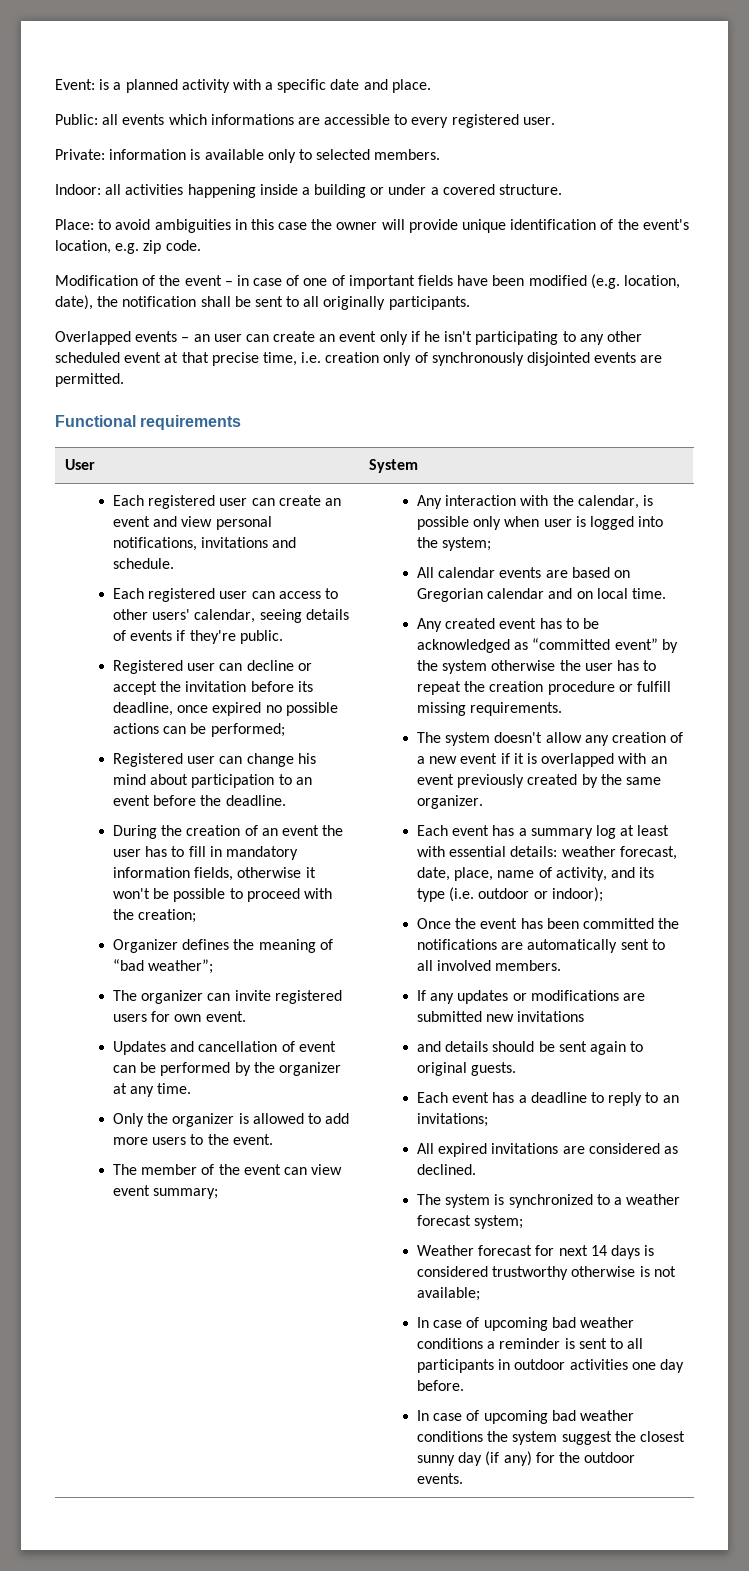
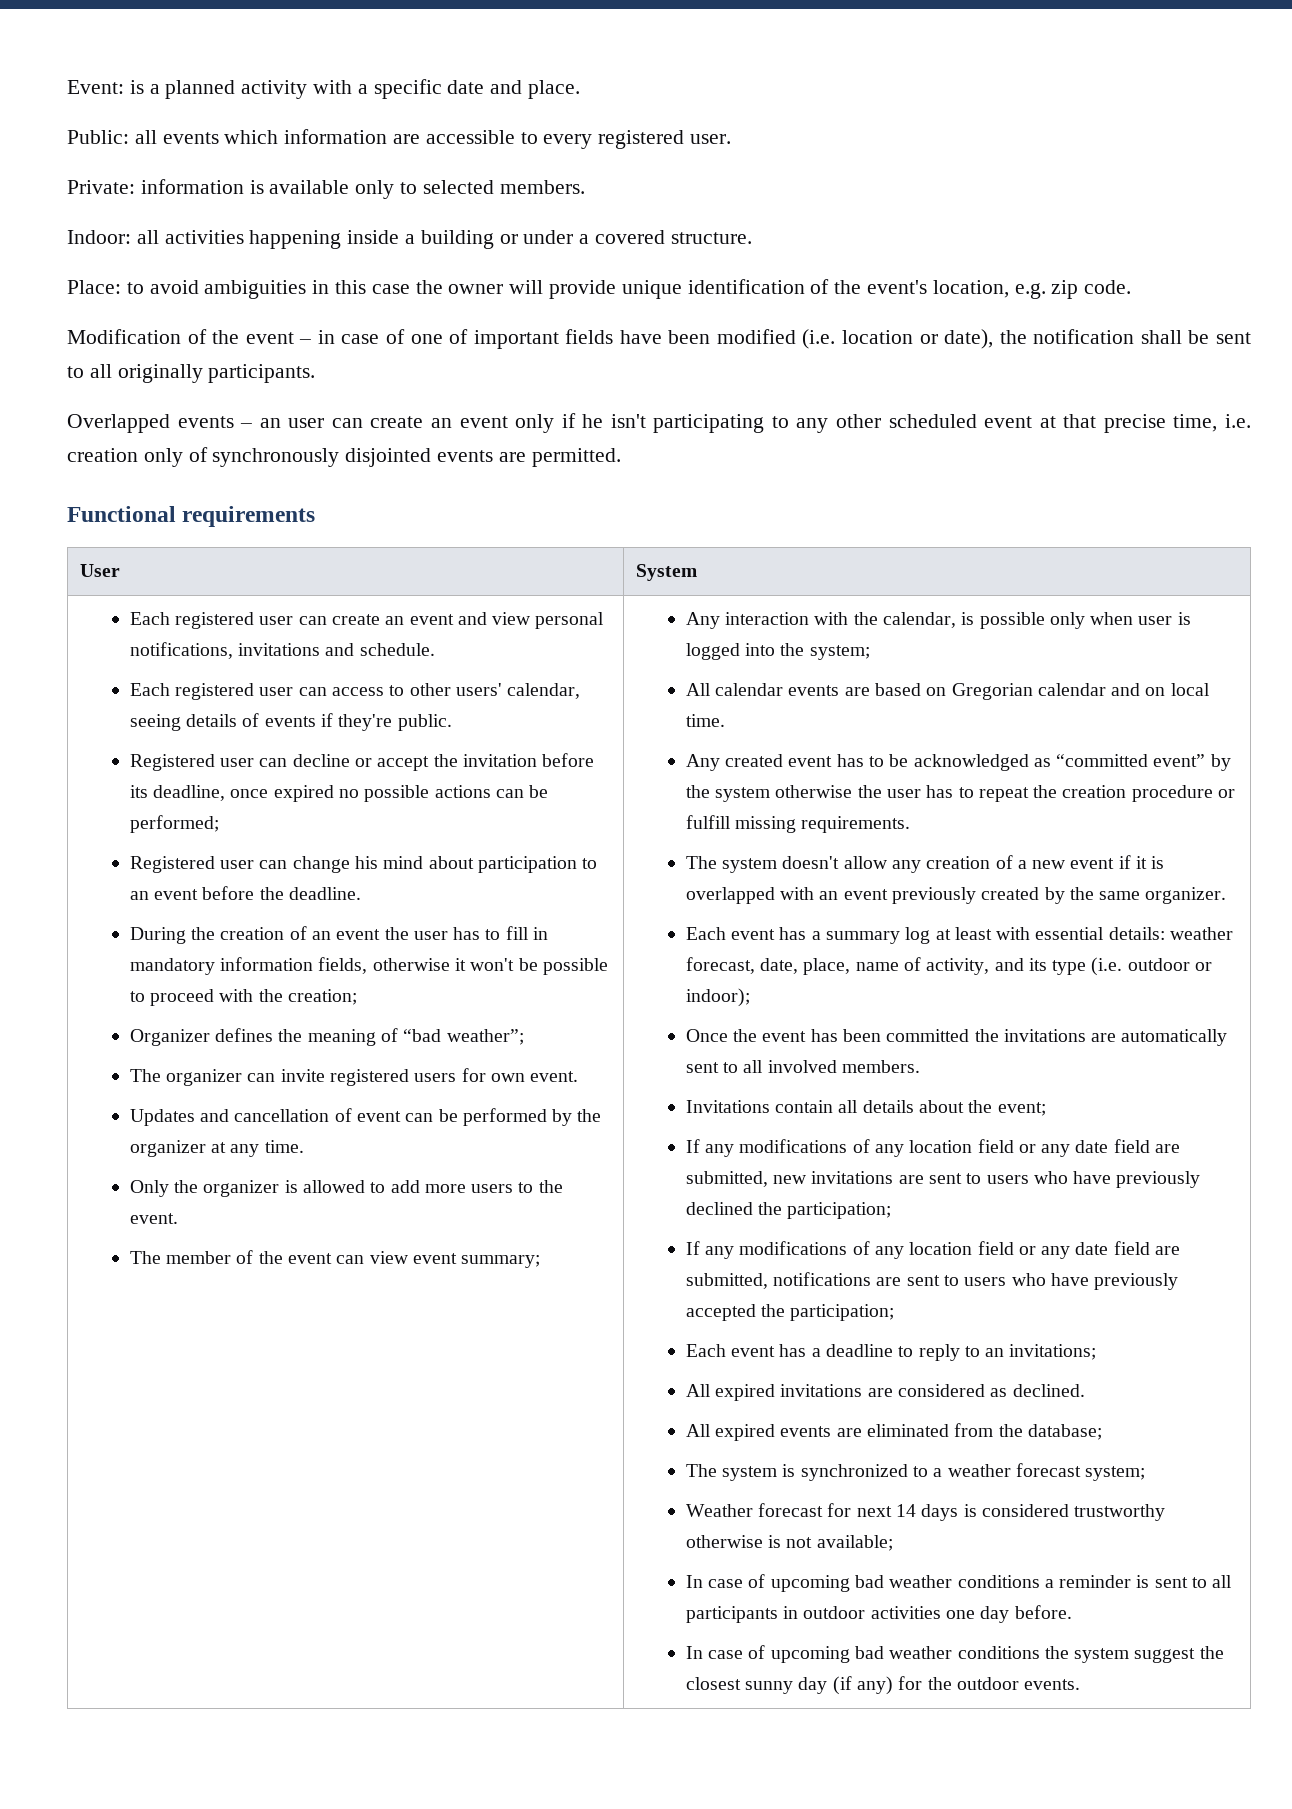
[210,114,294,125] informations -> [284,129,388,144] information
[590,274,680,289] (e.g. location, -> [802,329,938,349] (i.e. location or
[417,939,498,950] notifications -> [1003,1029,1086,1042] invitations
[417,990,645,1004] [417,1011,585,1022] [417,1041,644,1055] [417,1062,517,1076] If any updates or modifications are submitted new invitations // and details should be sent again to original guests. -> [685,1100,1046,1116] [685,1139,1180,1157] [685,1171,1201,1188] [685,1202,892,1219] [685,1241,1180,1259] [685,1272,1179,1290] [685,1304,895,1321] Invitations contain all details about the event; // If any modifications of any location field or any date field are submitted, new invitations are sent to users who have previously declined the participation; // If any modifications of any location field or any date field are submitted, notifications are sent to users who have previously accepted the participation;
(477, 1169) none -> [685,1423,1102,1441] // All expired events are eliminated from the database;

